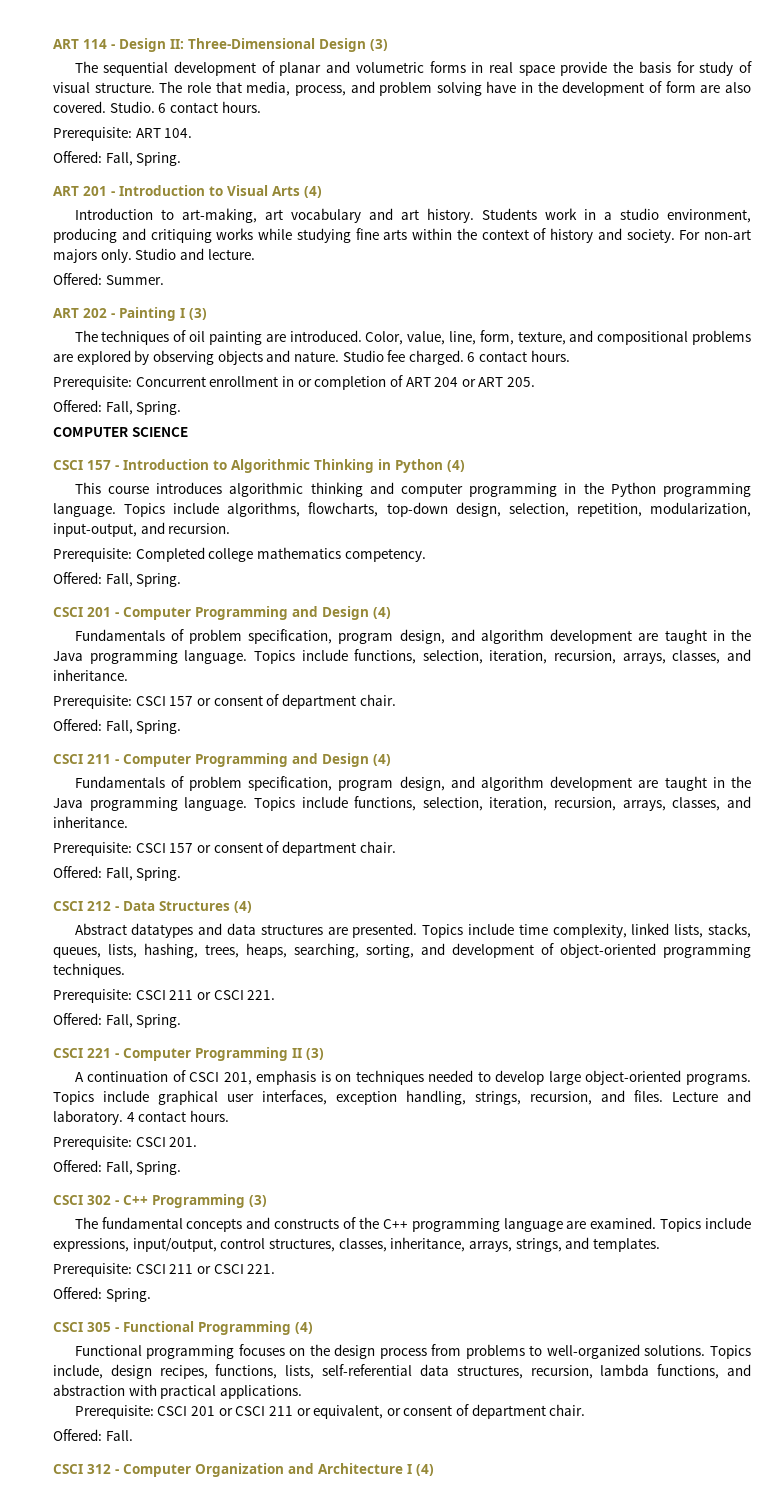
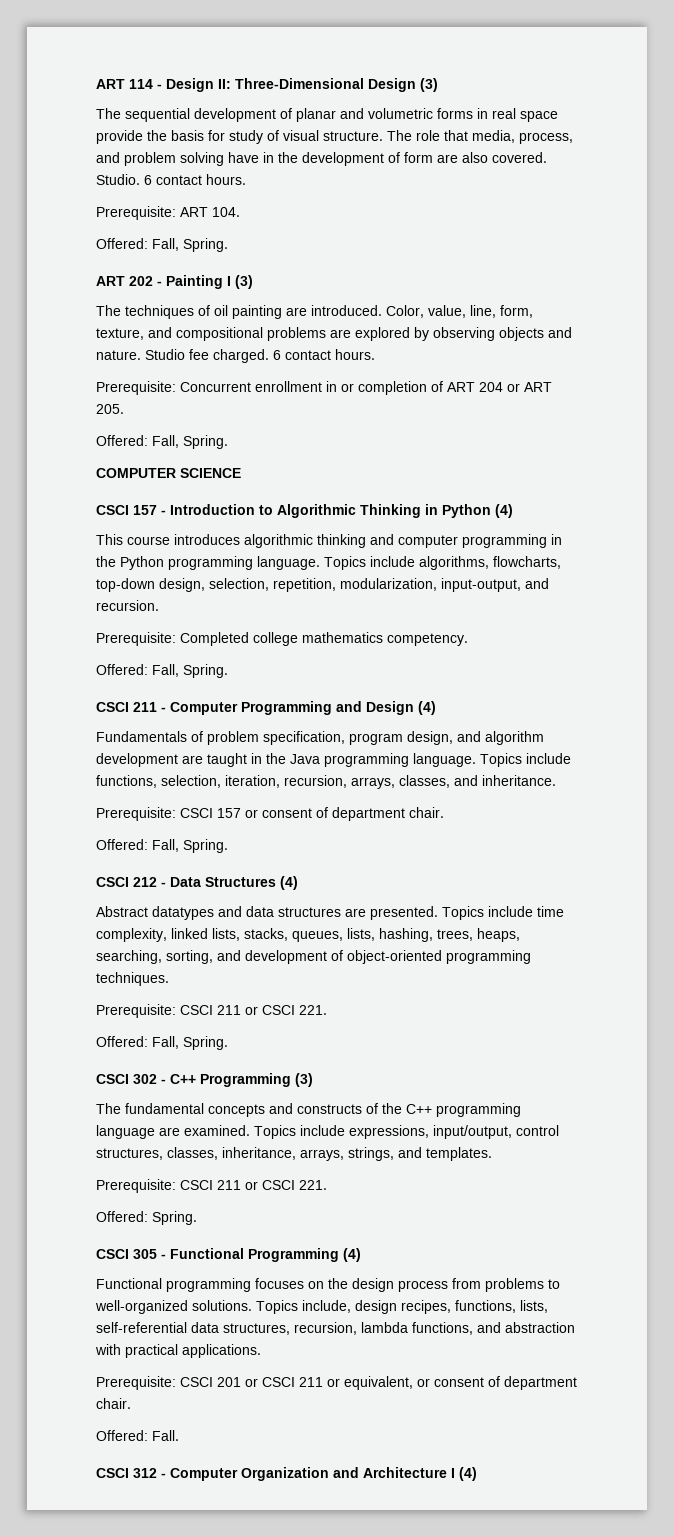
[53,185,322,198] [74,208,751,223] [53,228,751,243] [53,248,255,263] [53,273,164,285] // ART 201 - Introduction to Visual Arts (4) // Introduction to art-making, art vocabulary and art history. Students work in a studio environment, producing and critiquing works while studying fine arts within the context of history and society. For non-art majors only. Studio and lecture. // Offered: Summer. -> (228, 245) none
[53,606,391,620] [74,629,751,644] [53,649,751,664] [53,669,128,681] [53,694,396,709] [53,719,182,734] // CSCI 201 - Computer Programming and Design (4) // Fundamentals of problem specification, program design, and algorithm development are taught in the Java programming language. Topics include functions, selection, iteration, recursion, arrays, classes, and inheritance. // Prerequisite: CSCI 157 or consent of department chair. // Offered: Fall, Spring. -> (228, 671) none
[53,1047,324,1061] [74,1070,751,1085] [53,1090,751,1105] [53,1110,229,1125] [53,1136,198,1150] [53,1160,182,1175] // CSCI 221 - Computer Programming II (3) // A continuation of CSCI 201, emphasis is on techniques needed to develop large object-oriented programs. Topics include graphical user interfaces, exception handling, strings, recursion, and files. Lecture and laboratory. 4 contact hours. // Prerequisite: CSCI 201. // Offered: Fall, Spring. -> (228, 1043) none

